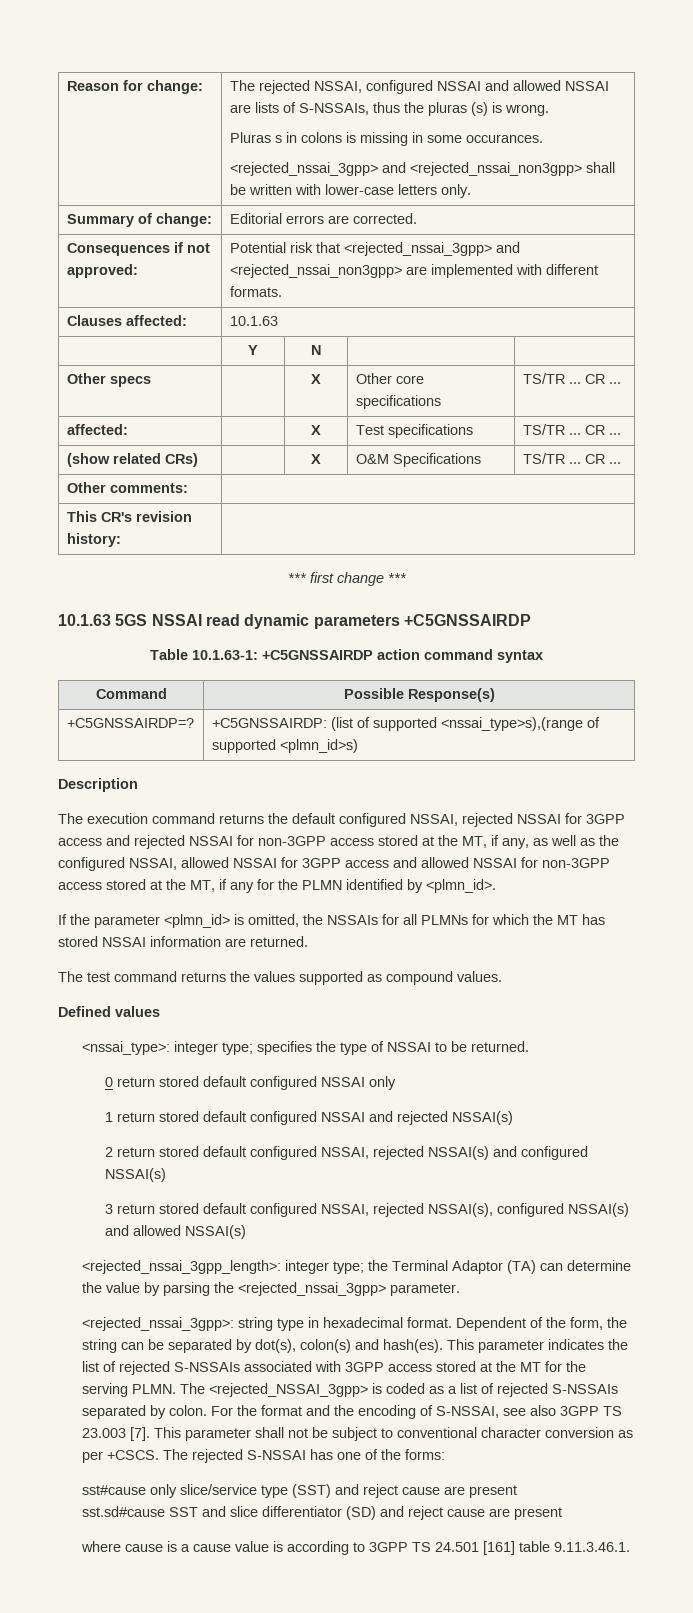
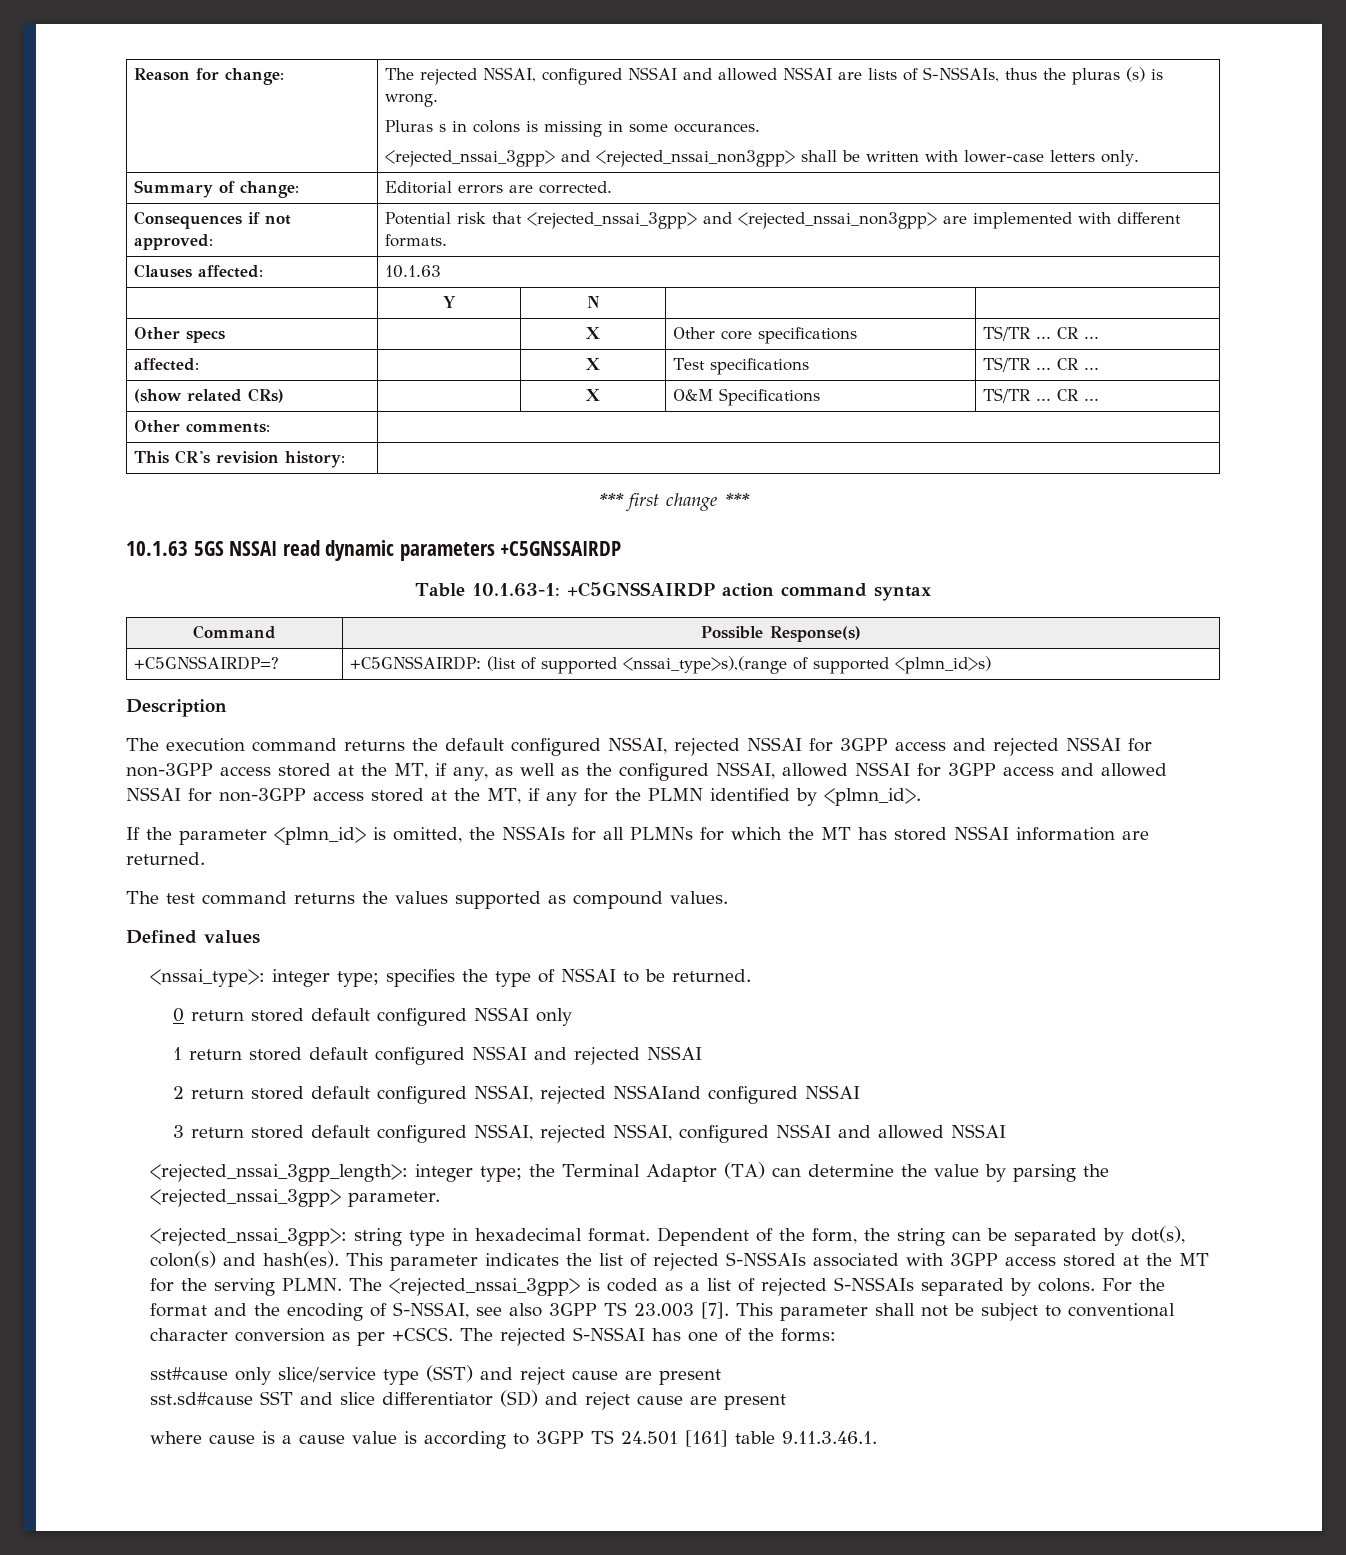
[452,1111,514,1125] NSSAI(s) -> [646,1046,702,1060] NSSAI
[428,1146,589,1160] [105,1168,167,1182] NSSAI(s) and configured NSSAI(s) -> [612,1085,860,1104] NSSAIand configured NSSAI
[428,1203,630,1217] [105,1225,247,1239] NSSAI(s), configured NSSAI(s) and allowed NSSAI(s) -> [612,1124,1006,1143] NSSAI, configured NSSAI and allowed NSSAI
[208,1383,368,1397] <rejected_NSSAI_3gpp> -> [388,1278,580,1296] <rejected_nssai_3gpp>
[168,1405,207,1416] colon. -> [1037,1278,1095,1292] colons.

